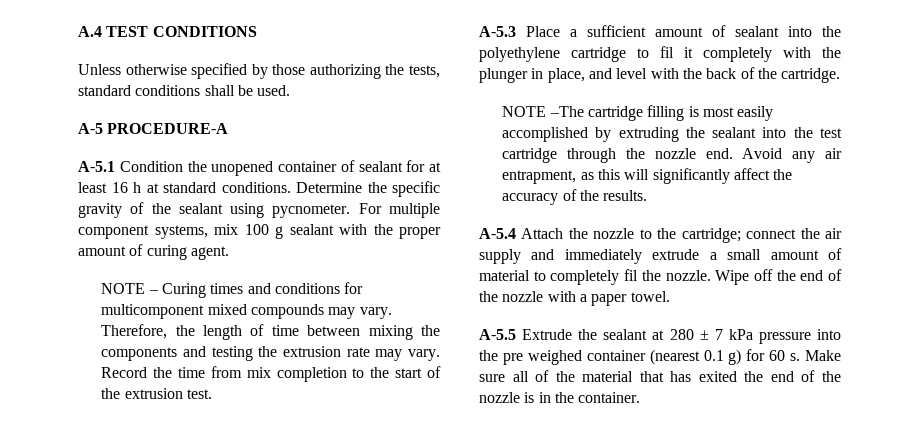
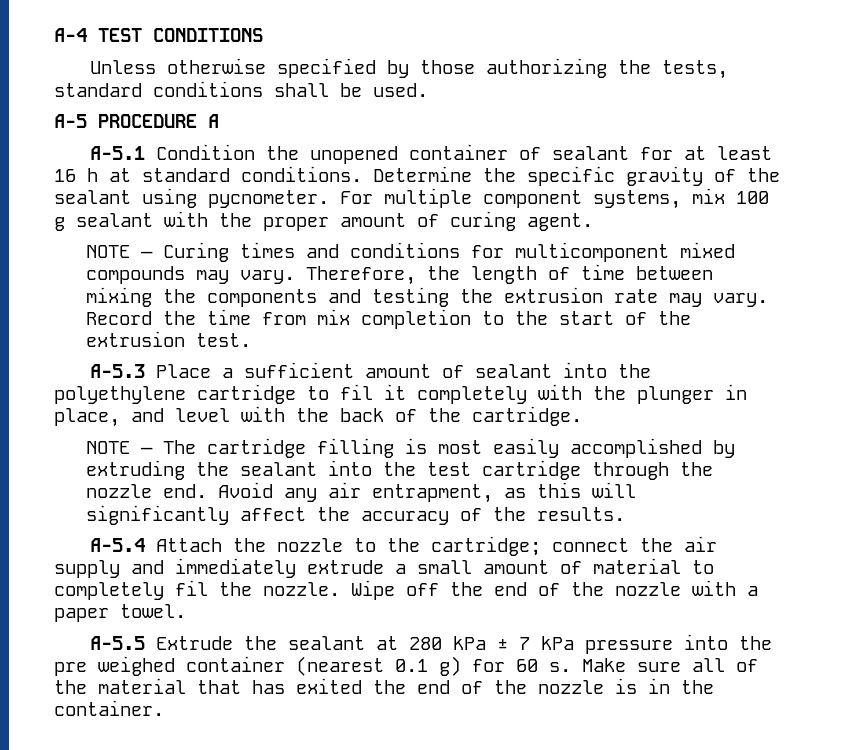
[78,26,102,37] A.4 -> [54,28,87,42] A-4
[107,123,229,134] PROCEDURE-A -> [98,114,219,128] PROCEDURE A
[148,290,159,294] – -> [140,251,153,258] —
[549,106,584,117] –The -> [140,440,196,454] — The
(694, 334) none -> [453,636,487,650] kPa

